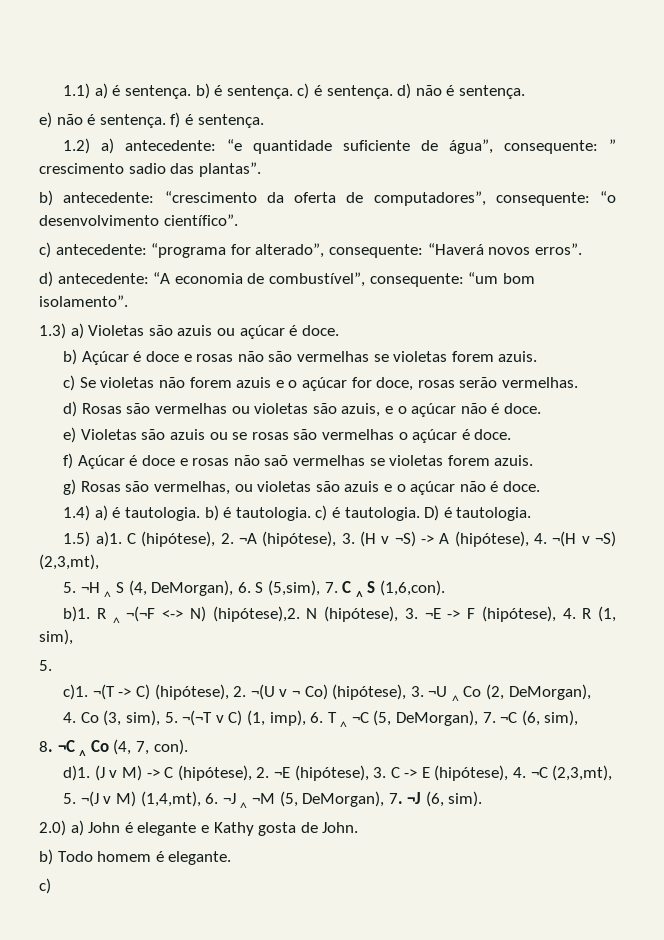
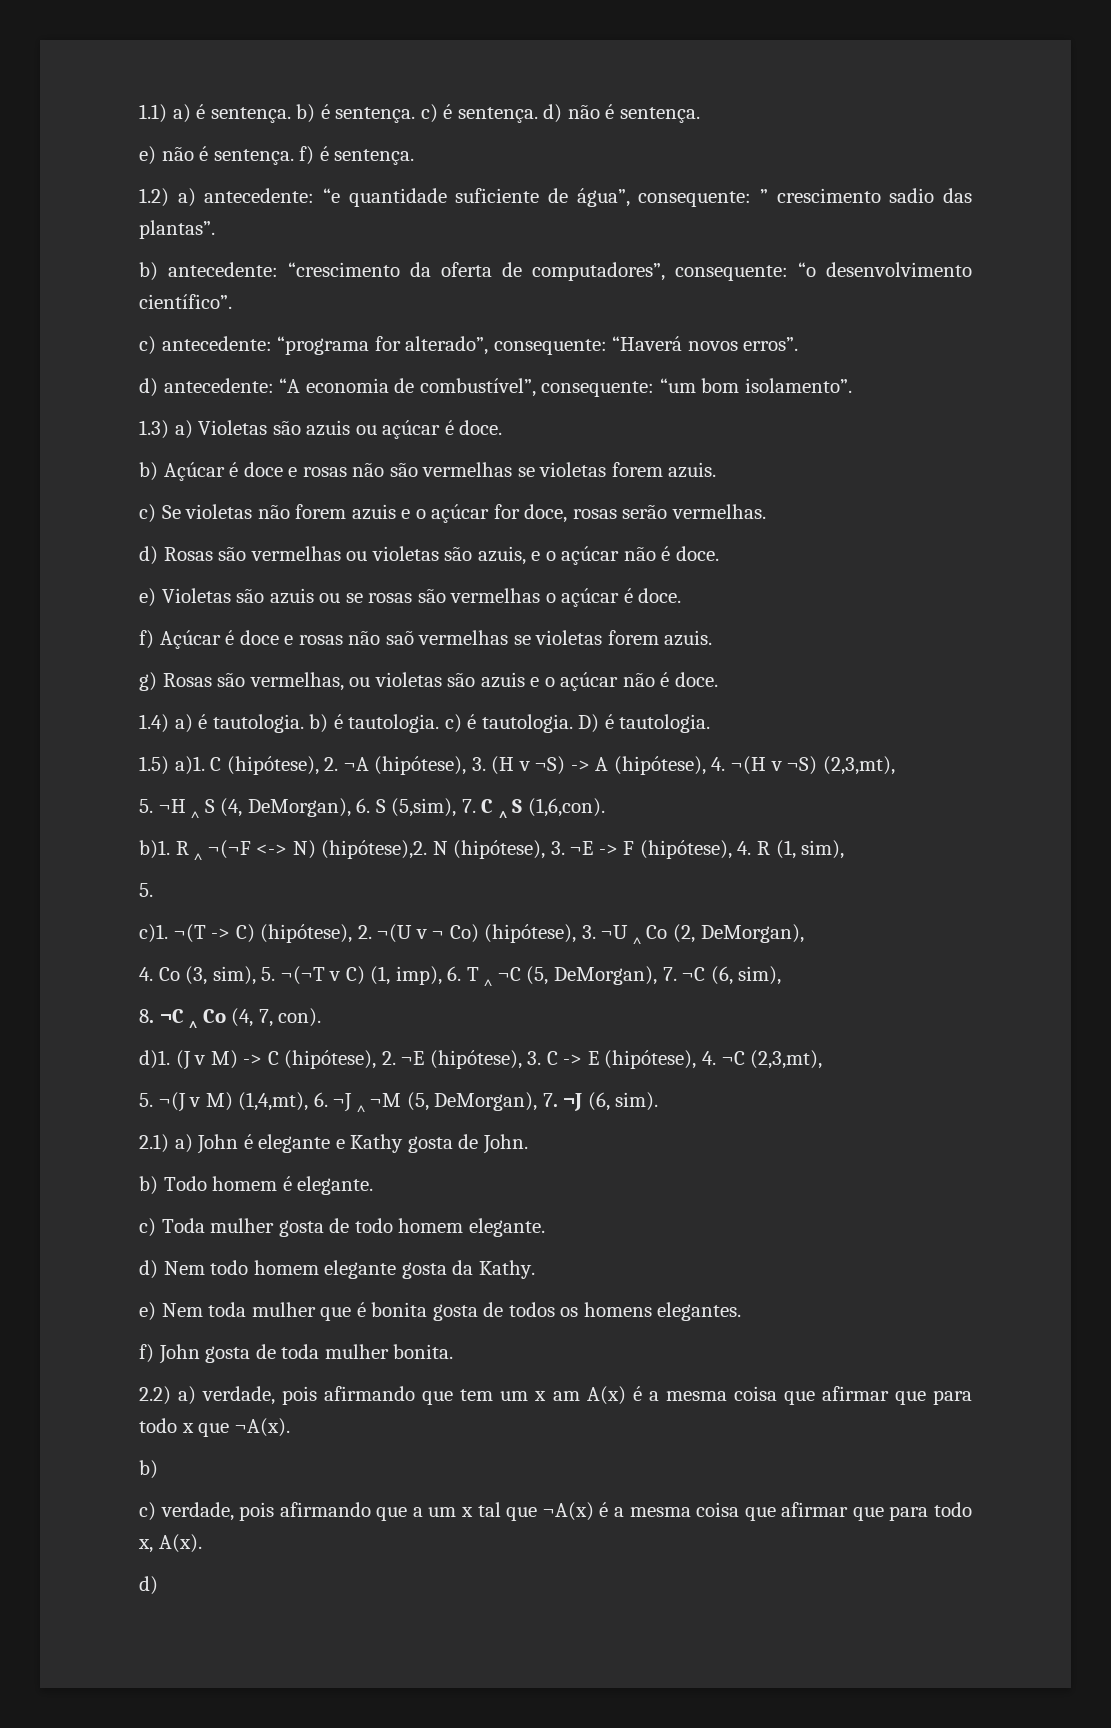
[39,820,66,836] 2.0) -> [139,1134,169,1153] 2.1)
(51, 886) none -> [161,1218,545,1237] [139,1260,535,1279] [139,1302,742,1321] [139,1344,454,1364] [139,1386,972,1405] [139,1418,290,1437] [139,1460,158,1479] [139,1502,972,1521] [138,1534,202,1553] [139,1576,158,1595] Toda mulher gosta de todo homem elegante. // d) Nem todo homem elegante gosta da Kathy. // e) Nem toda mulher que é bonita gosta de todos os homens elegantes. // f) John gosta de toda mulher bonita. // 2.2) a) verdade, pois afirmando que tem um x am A(x) é a mesma coisa que afirmar que para todo x que ¬A(x). // b) // c) verdade, pois afirmando que a um x tal que ¬A(x) é a mesma coisa que afirmar que para todo x, A(x). // d)

